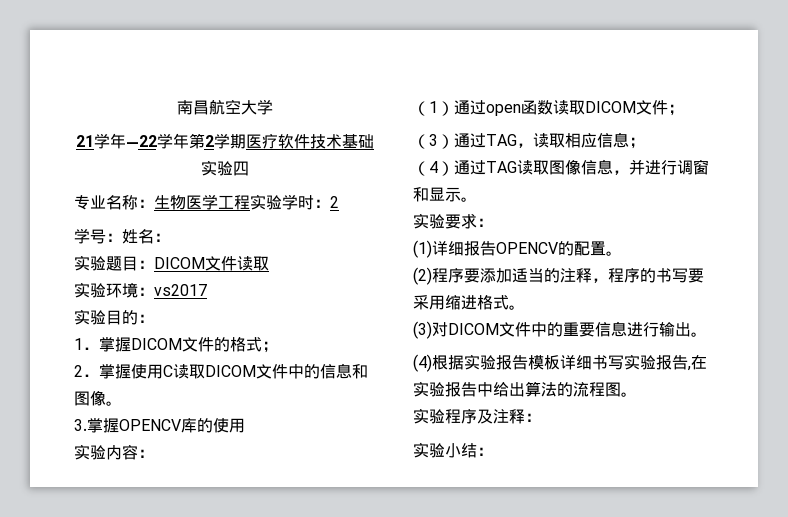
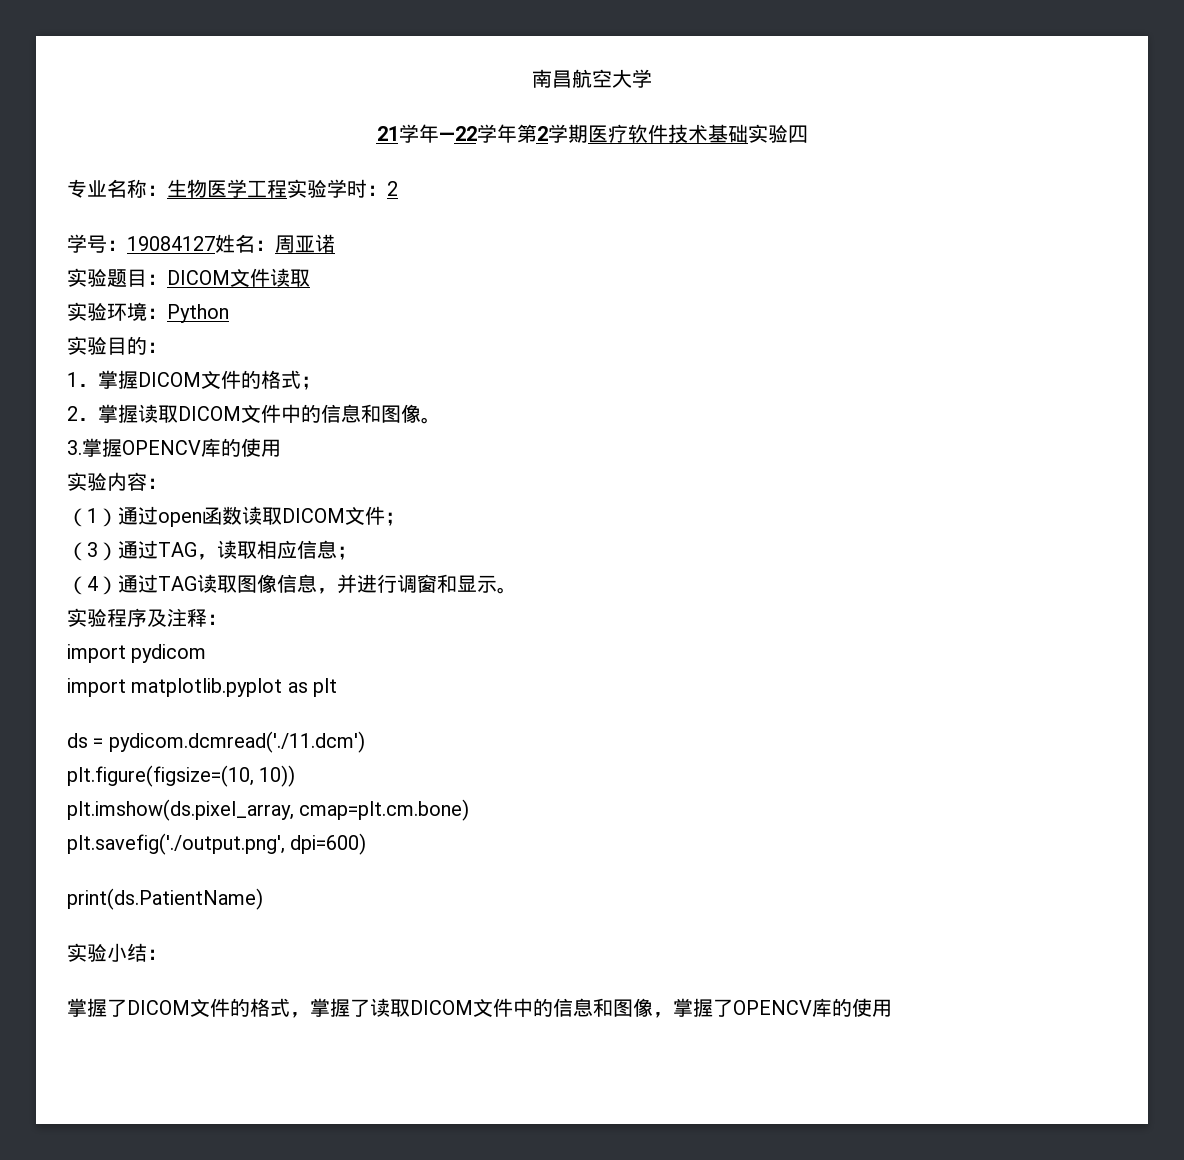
(122, 237) none -> [127,236,215,251] 19084127
(170, 237) none -> [275,234,335,253] 周亚诺
[154,284,207,296] vs2017 -> [167,304,229,323] Python
[131,364,173,379] 使用C -> (138, 413) none
[445,213,493,229] [413,240,622,258] [413,267,704,285] [413,295,525,310] [413,321,707,339] [413,354,707,372] [413,381,637,397] [413,408,541,424] [413,442,493,458] 要求： // (1)详细报告OPENCV的配置。 // (2)程序要添加适当的注释，程序的书写要采用缩进格式。 // (3)对DICOM文件中的重要信息进行输出。 // (4)根据实验报告模板详细书写实验报告,在实验报告中给出算法的流程图。 // 实验程序及注释： // 实验小结： -> [107,608,227,627] [67,644,207,663] [67,678,338,697] [67,731,365,753] [67,765,296,787] [67,799,470,821] [67,833,367,855] [67,888,263,910] [67,943,167,962] [67,998,892,1018] 程序及注释： // import pydicom // import matplotlib.pyplot as plt // ds = pydicom.dcmread('./11.dcm') // plt.figure(figsize=(10, 10)) // plt.imshow(ds.pixel_array, cmap=plt.cm.bone) // plt.savefig('./output.png', dpi=600) // print(ds.PatientName) // 实验小结： // 掌握了DICOM文件的格式，掌握了读取DICOM文件中的信息和图像，掌握了OPENCV库的使用

